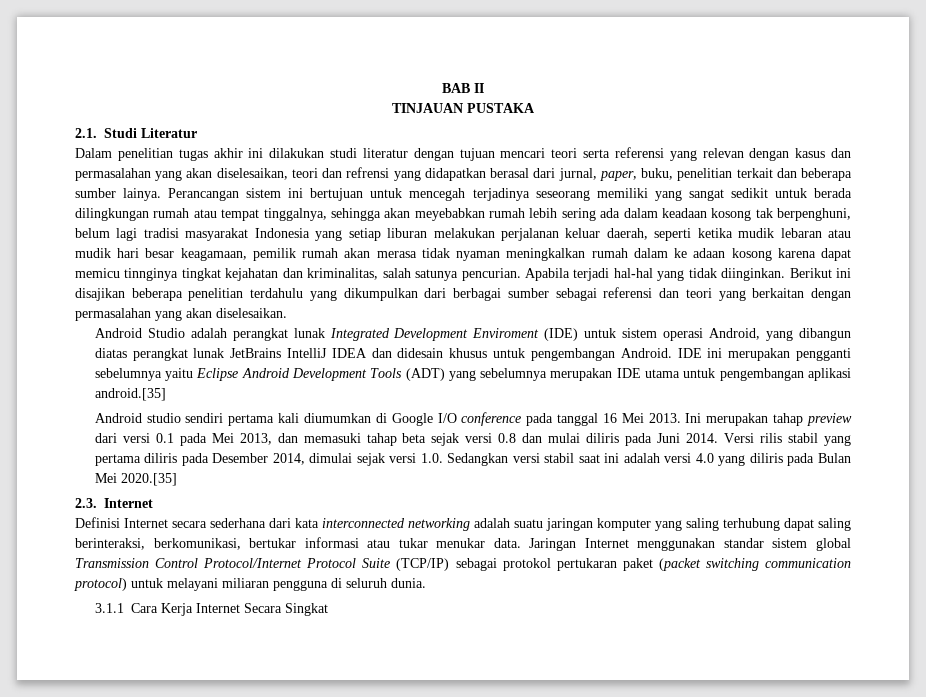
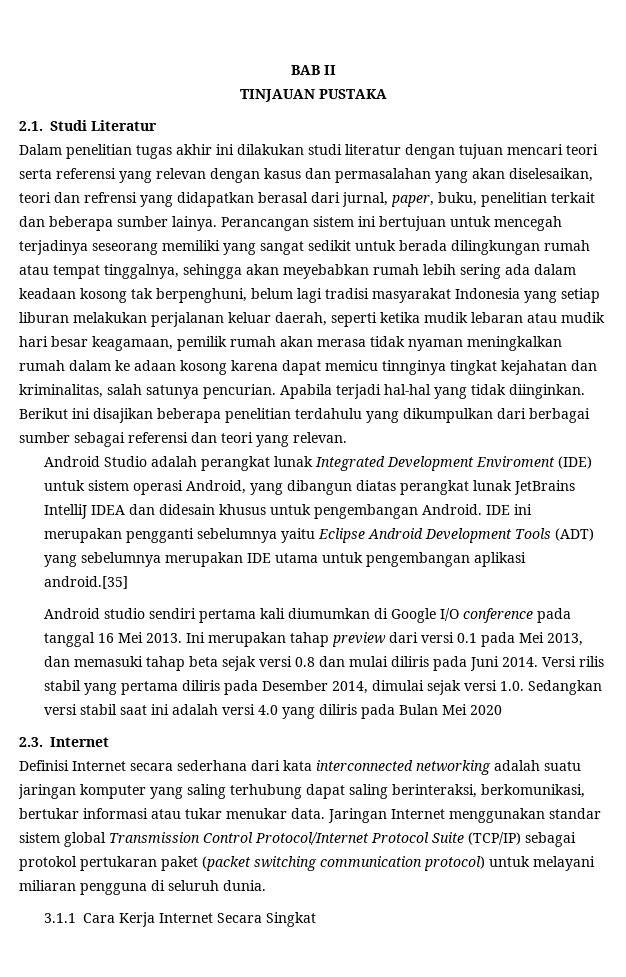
[752,288,852,301] [75,308,287,321] berkaitan dengan permasalahan yang akan diselesaikan. -> [293,432,347,443] relevan.
[120,473,177,486] 2020.[35] -> [470,705,503,715] 2020

